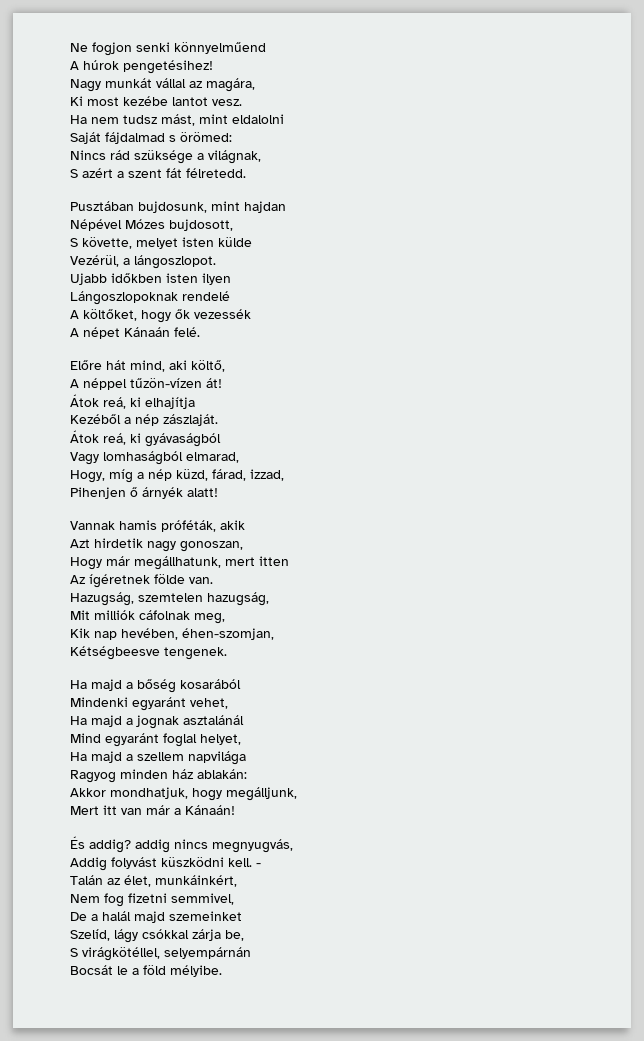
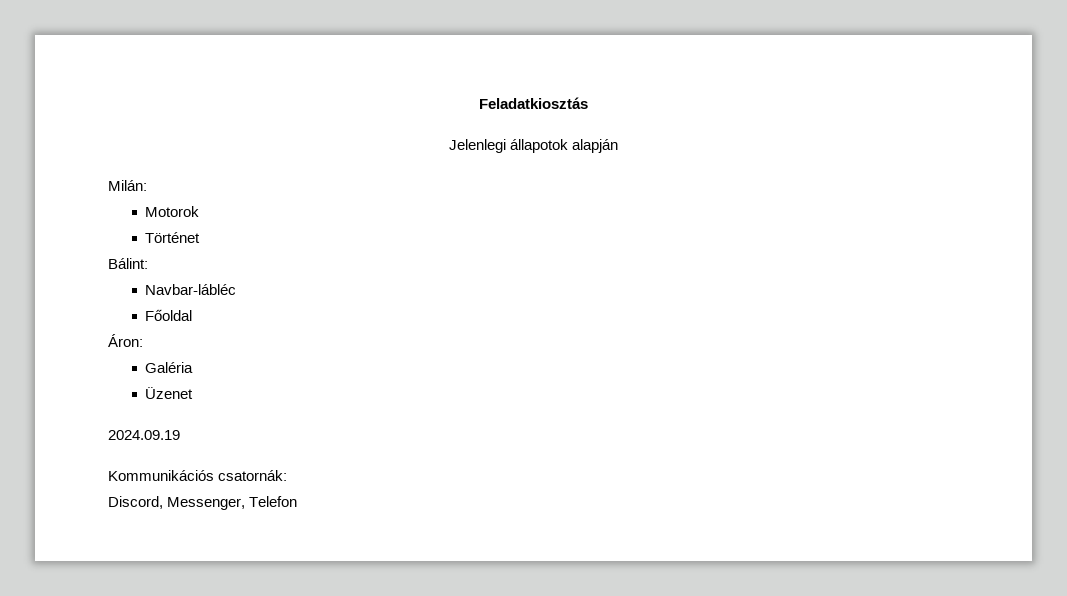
[70,42,266,56] [70,60,213,74] [70,78,255,92] [70,96,242,106] [70,114,284,126] [70,132,232,144] [70,150,261,164] [70,168,246,178] [70,201,286,213] [70,219,233,231] [70,237,252,249] [70,255,216,269] [70,273,231,285] [70,291,230,305] [70,309,251,323] [70,327,200,339] [70,360,225,372] [70,378,222,390] [70,394,195,409] [70,414,218,426] [70,430,221,447] [70,451,239,465] [70,469,284,483] [70,487,218,499] [70,520,245,532] [70,538,243,552] [70,556,289,570] [70,574,213,588] [70,592,269,606] [70,610,225,624] [70,628,274,640] [70,646,227,660] [70,679,241,693] [70,697,228,711] [70,715,244,729] [70,733,241,747] [70,751,246,765] [70,769,247,783] [70,787,297,801] [70,805,235,815] [70,836,293,853] [70,857,261,871] [70,875,237,887] [70,893,234,907] [70,911,242,923] [70,929,244,943] [70,947,251,961] [70,965,222,977] Ne fogjon senki könnyelműend // A húrok pengetésihez! // Nagy munkát vállal az magára, // Ki most kezébe lantot vesz. // Ha nem tudsz mást, mint eldalolni // Saját fájdalmad s örömed: // Nincs rád szüksége a világnak, // S azért a szent fát félretedd. // Pusztában bujdosunk, mint hajdan // Népével Mózes bujdosott, // S követte, melyet isten külde // Vezérül, a lángoszlopot. // Ujabb időkben isten ilyen // Lángoszlopoknak rendelé // A költőket, hogy ők vezessék // A népet Kánaán felé. // Előre hát mind, aki költő, // A néppel tűzön-vízen át! // Átok reá, ki elhajítja // Kezéből a nép zászlaját. // Átok reá, ki gyávaságból // Vagy lomhaságból elmarad, // Hogy, míg a nép küzd, fárad, izzad, // Pihenjen ő árnyék alatt! // Vannak hamis próféták, akik // Azt hirdetik nagy gonoszan, // Hogy már megállhatunk, mert itten // Az ígéretnek földe van. // Hazugság, szemtelen hazugság, // Mit milliók cáfolnak meg, // Kik nap hevében, éhen-szomjan, // Kétségbeesve tengenek. // Ha majd a bőség kosarából // Mindenki egyaránt vehet, // Ha majd a jognak asztalánál // Mind egyaránt foglal helyet, // Ha majd a szellem napvilága // Ragyog minden ház ablakán: // Akkor mondhatjuk, hogy megálljunk, // Mert itt van már a Kánaán! // És addig? addig nincs megnyugvás, // Addig folyvást küszködni kell. - // Talán az élet, munkáinkért, // Nem fog fizetni semmivel, // De a halál majd szemeinket // Szelíd, lágy csókkal zárja be, // S virágkötéllel, selyempárnán // Bocsát le a föld mélyibe. -> [479,97,588,109] [448,139,619,153] [108,180,147,191] [145,206,200,217] [145,232,201,243] [108,258,148,269] [145,284,237,295] [145,309,193,321] [108,334,143,347] [145,362,194,373] [145,387,194,399] [108,430,180,440] [108,470,288,481] [108,496,298,510] Feladatkiosztás // Jelenlegi állapotok alapján // Milán: // Motorok // Történet // Bálint: // Navbar-lábléc // Főoldal // Áron: // Galéria // Üzenet // 2024.09.19 // Kommunikációs csatornák: // Discord, Messenger, Telefon

